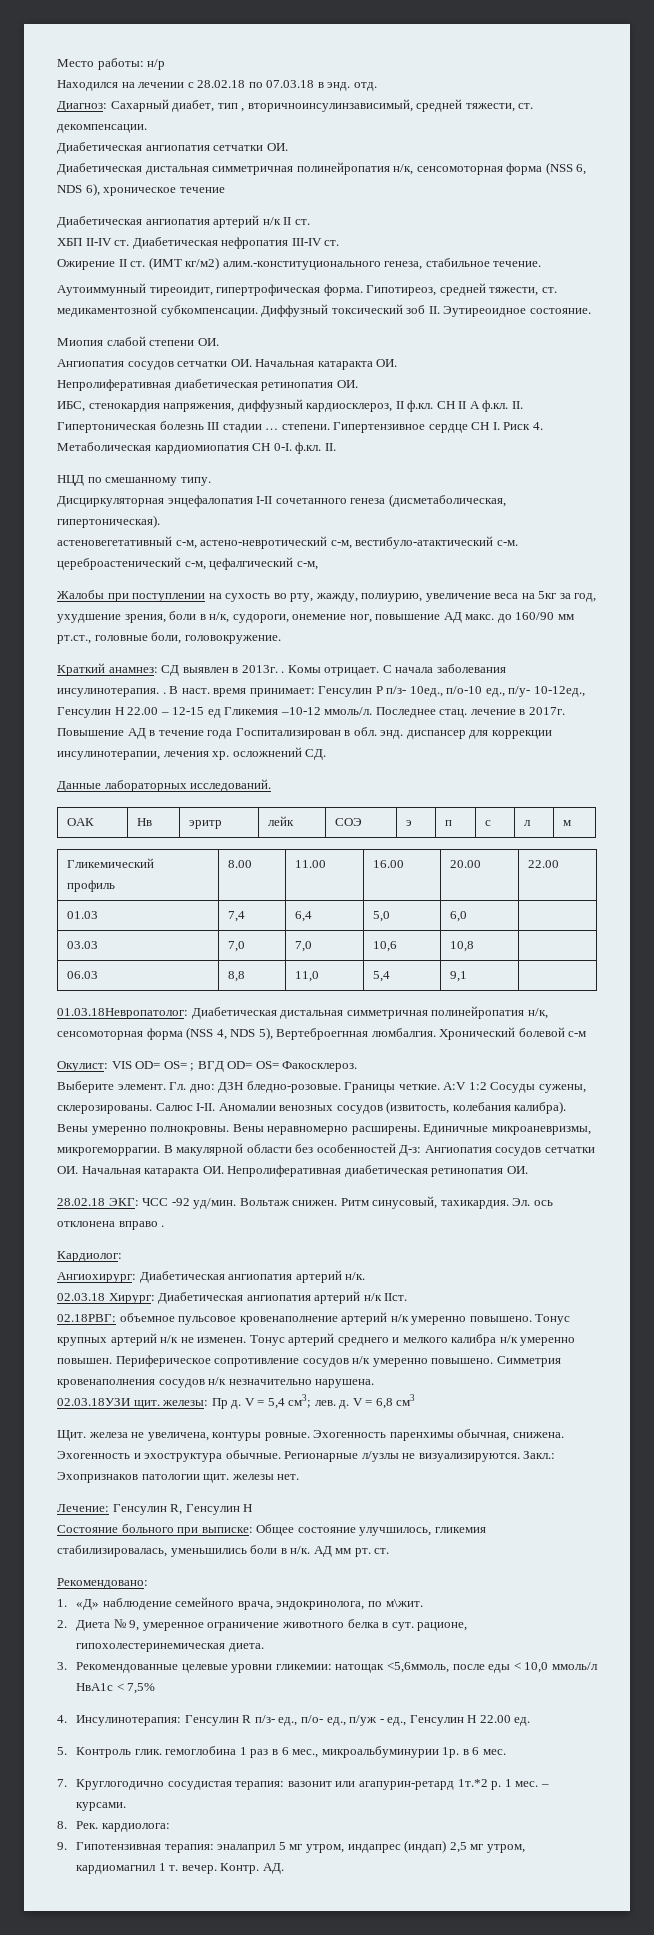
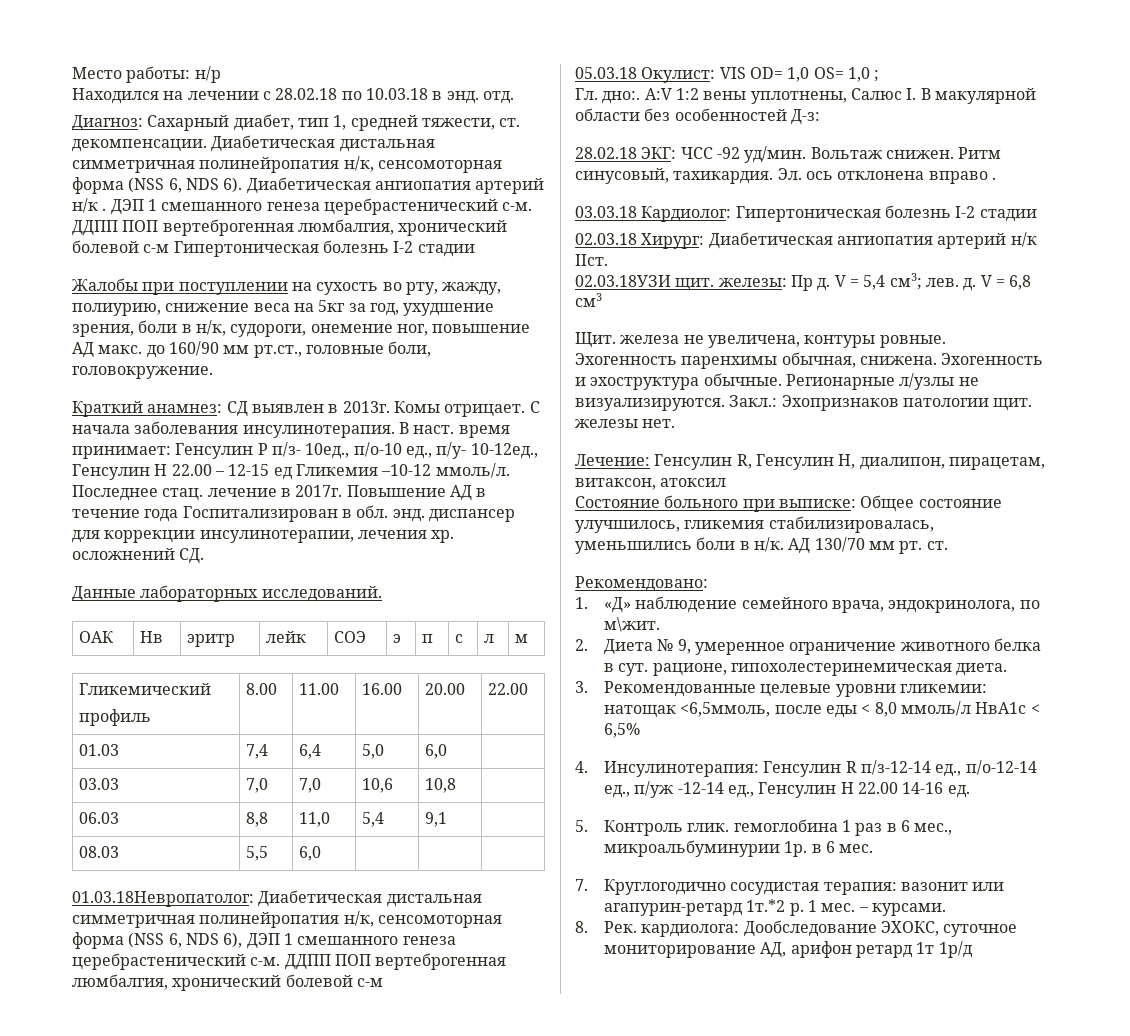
[266,80,315,88] 07.03.18 -> [365,88,428,100] 10.03.18
[241,99,413,112] , вторичноинсулинзависимый, -> [333,115,347,130] 1,
[57,142,288,154] // Диабетическая ангиопатия сетчатки ОИ. // -> (207, 145) none
[85,183,225,196] [57,215,310,228] [57,237,340,249] [57,257,542,270] [57,283,557,296] [57,304,591,317] [57,336,219,346] [57,359,398,370] [57,379,358,391] [57,399,523,412] [57,421,543,433] [57,442,336,454] [57,475,211,486] [57,494,506,507] [57,515,160,528] [57,536,518,549] [57,557,318,570] 6), хроническое течение // Диабетическая ангиопатия артерий н/к II ст. // ХБП II-IV ст. Диабетическая нефропатия III-IV ст. // Ожирение II ст. (ИМТ кг/м2) алим.-конституционального генеза, стабильное течение. // Аутоиммунный тиреоидит, гипертрофическая форма. Гипотиреоз, средней тяжести, ст. медикаментозной субкомпенсации. Диффузный токсический зоб II. Эутиреоидное состояние. // Миопия слабой степени ОИ. // Ангиопатия сосудов сетчатки ОИ. Начальная катаракта ОИ. // Непролиферативная диабетическая ретинопатия ОИ. // ИБС, стенокардия напряжения, диффузный кардиосклероз, II ф.кл. СН II А ф.кл. II. Гипертоническая болезнь III стадии … степени. Гипертензивное сердце СН I. Риск 4. Метаболическая кардиомиопатия СН 0-I. ф.кл. II. // НЦД по смешанному типу. // Дисциркуляторная энцефалопатия I-II сочетанного генеза (дисметаболическая, гипертоническая). // астеновегетативный с-м, астено-невротический с-м, вестибуло-атактический с-м. цереброастенический с-м, цефалгический с-м, -> [223,177,545,194] [72,198,533,215] [72,219,508,236] [72,240,475,257] 6). Диабетическая ангиопатия артерий н/к . ДЭП 1 смешанного генеза церебрастенический с-м. ДДПП ПОП вертеброгенная люмбалгия, хронический болевой с-м Гипертоническая болезнь I-2 стадии
[425,593,491,602] увеличение -> [165,303,250,312] снижение
[281,671,285,673] . -> (390, 407) none
[162,692,166,694] . -> (395, 431) none
(467, 976) none -> [79,846,120,858] [246,846,269,861] [299,846,322,861] // 08.03 | 5,5 | 6,0 | | |
[216,1027,516,1040] 4, NDS 5), Вертеброегнная люмбалгия. Хронический -> [168,932,456,949] [72,953,507,970] [72,974,282,991] 6, NDS 6), ДЭП 1 смешанного генеза церебрастенический с-м. ДДПП ПОП вертеброгенная люмбалгия, хронический
(587, 1034) none -> [575,67,637,79] 05.03.18
[163,1061,358,1072] [57,1081,586,1093] [57,1101,567,1114] [57,1124,591,1135] [57,1147,160,1156] OS= ; ВГД OD= OS= Факосклероз. // Выберите элемент. Гл. дно: ДЗН бледно-розовые. Границы четкие. А:V 1:2 Сосуды сужены, склерозированы. Салюс I-II. Аномалии венозных сосудов (извитость, колебания калибра). Вены умеренно полнокровны. Вены неравномерно расширены. Единичные микроаневризмы, микрогеморрагии. -> [787,67,880,82] [575,88,917,104] 1,0 OS= 1,0 ; // Гл. дно:. А:V 1:2 вены уплотнены, Салюс I.
[424,1145,595,1156] [57,1165,528,1177] Ангиопатия сосудов сетчатки ОИ. Начальная катаракта ОИ. Непролиферативная диабетическая ретинопатия ОИ. -> (820, 117) none
(165, 1226) none -> [575,206,637,218] 03.03.18
[57,1270,366,1283] // Ангиохирург: Диабетическая ангиопатия артерий н/к. -> [735,205,1037,222] Гипертоническая болезнь I-2 стадии
[57,1312,571,1325] [57,1333,576,1346] [57,1355,561,1367] [57,1377,375,1388] // 02.18РВГ: объемное пульсовое кровенаполнение артерий н/к умеренно повышено. Тонус крупных артерий н/к не изменен. Тонус артерий среднего и мелкого калибра н/к умеренно повышен. Периферическое сопротивление сосудов н/к умеренно повышено. Симметрия кровенаполнения сосудов н/к незначительно нарушена. -> (608, 260) none
[243,1504,253,1512] Н -> [838,454,1045,470] [575,478,727,490] Н, диалипон, пирацетам, витаксон, атоксил
(332, 1551) none -> [814,537,865,552] 130/70
[386,1662,449,1673] <5,6ммоль, -> [680,702,771,717] <6,5ммоль,
[524,1662,549,1673] 10,0 -> [874,702,897,717] 8,0
[127,1683,156,1694] 7,5% -> [604,723,641,738] 6,5%
[254,1715,323,1726] п/з- ед., п/о- -> [861,760,1037,777] п/з-12-14 ед., п/о-12-14
[379,1719,384,1723] - -> [677,782,724,794] -12-14
(511, 1719) none -> [902,782,944,794] 14-16
[57,1840,525,1853] [76,1863,284,1874] // 9. Гипотензивная терапия: эналаприл 5 мг утром, индапрес (индап) 2,5 мг утром, кардиомагнил 1 т. вечер. Контр. АД. -> [743,920,1018,937] [604,941,972,958] Дообследование ЭХОКС, суточное мониторирование АД, арифон ретард 1т 1р/д

